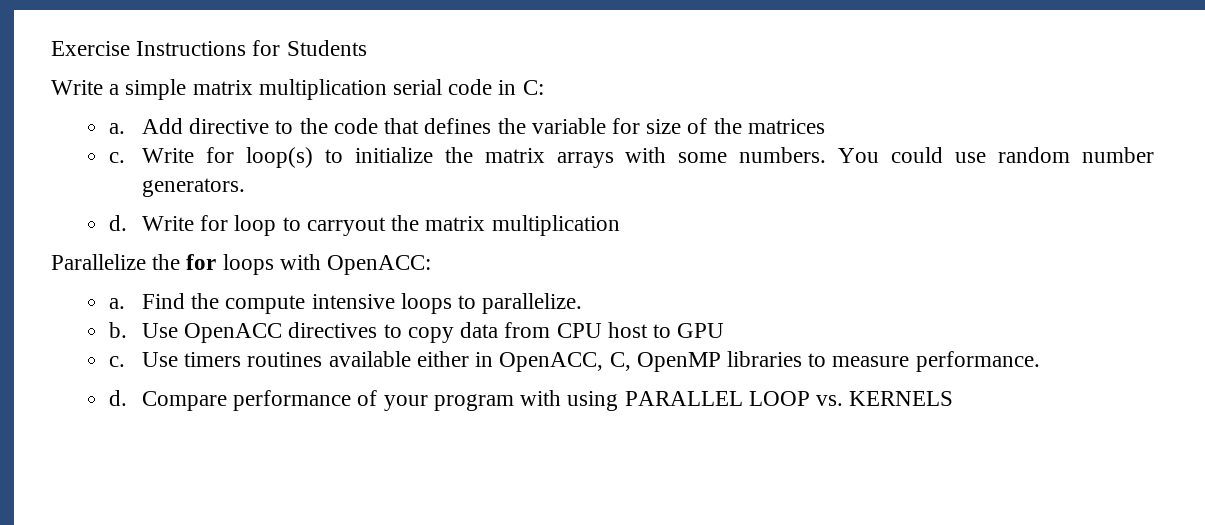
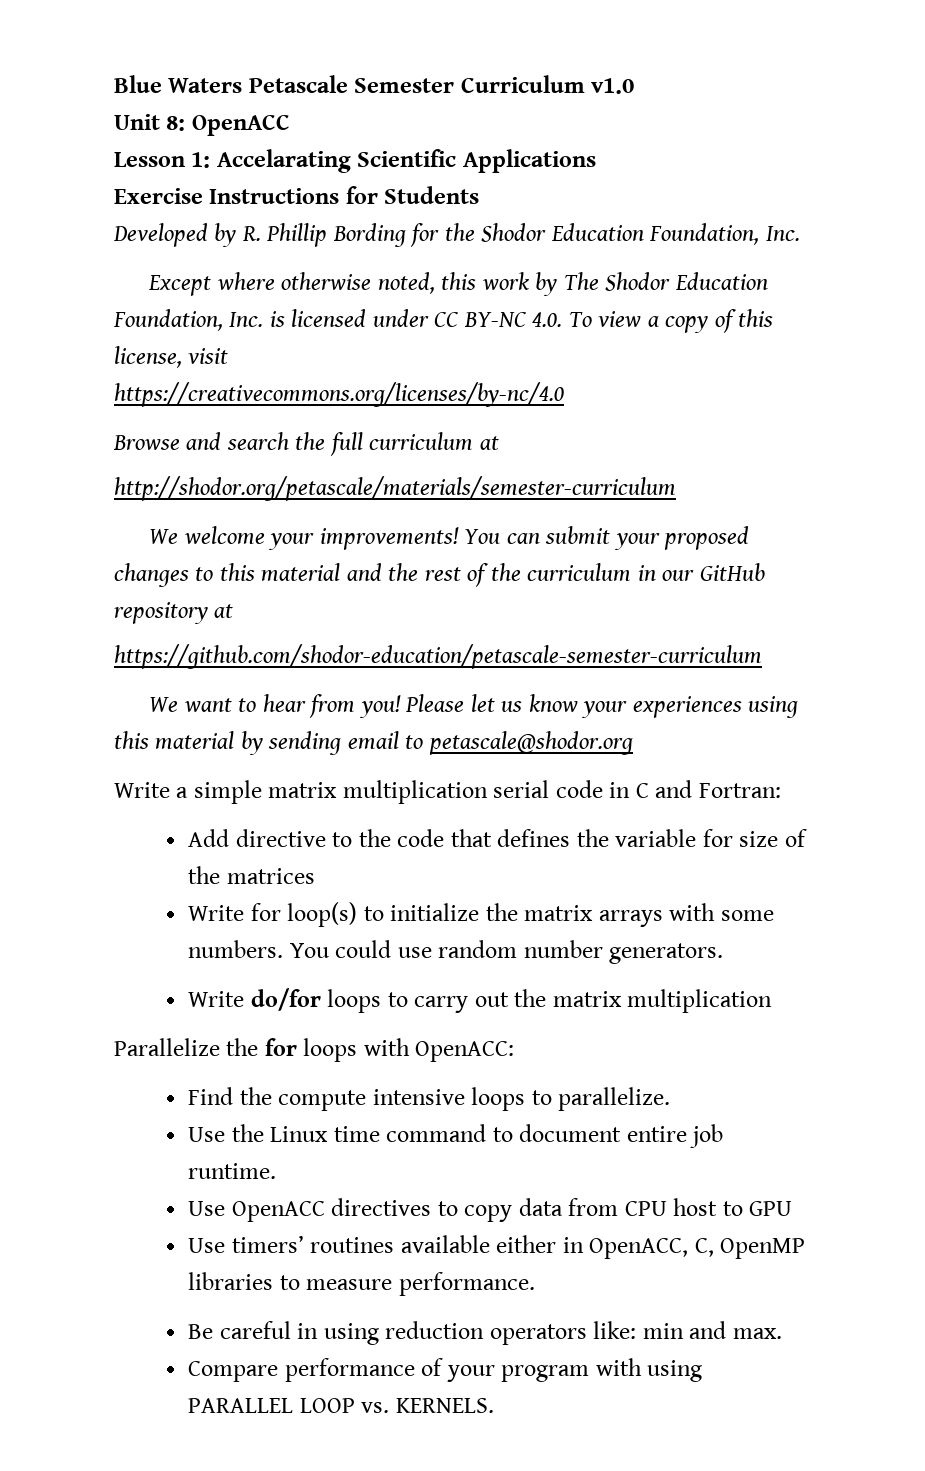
[51,40,367,56] Exercise Instructions for Students -> [114,75,635,94] [114,114,290,136] [114,149,596,173] [114,186,480,204] [113,223,800,247] [148,272,768,296] [113,309,774,333] [114,346,229,368] [114,382,564,407] [113,432,499,456] [114,476,676,501] [149,526,750,550] [114,563,765,587] [114,602,234,624] [114,644,762,669] [149,694,799,718] [114,731,633,755] Blue Waters Petascale Semester Curriculum v1.0 // Unit 8: OpenACC // Lesson 1: Accelarating Scientific Applications // Exercise Instructions for Students // Developed by R. Phillip Bording for the Shodor Education Foundation, Inc. // Except where otherwise noted, this work by The Shodor Education Foundation, Inc. is licensed under CC BY-NC 4.0. To view a copy of this license, visit // https://creativecommons.org/licenses/by-nc/4.0 // Browse and search the full curriculum at // http://shodor.org/petascale/materials/semester-curriculum // We welcome your improvements! You can submit your proposed changes to this material and the rest of the curriculum in our GitHub repository at // https://github.com/shodor-education/petascale-semester-curriculum // We want to hear from you! Please let us know your experiences using this material by sending email to petascale@shodor.org
[522,80,544,95] [109,123,126,134] C: // a. -> [635,780,781,798] C and Fortran: //
[109,152,126,163] c. -> (315, 876) none
[109,215,386,236] d. Write for loop to carryout -> [188,988,509,1013] Write do/for loops to carry out
[109,298,126,309] a. -> (515, 1051) none
[109,322,128,338] b. -> [188,1124,724,1148] [188,1163,277,1179] Use the Linux time command to document entire job runtime. //
[109,352,242,367] c. Use timers -> [188,1235,304,1253] Use timers’
[109,390,128,406] d. -> [188,1321,782,1345] Be careful in using reduction operators like: min and max. //
[849,391,954,406] KERNELS -> [395,1398,494,1413] KERNELS.

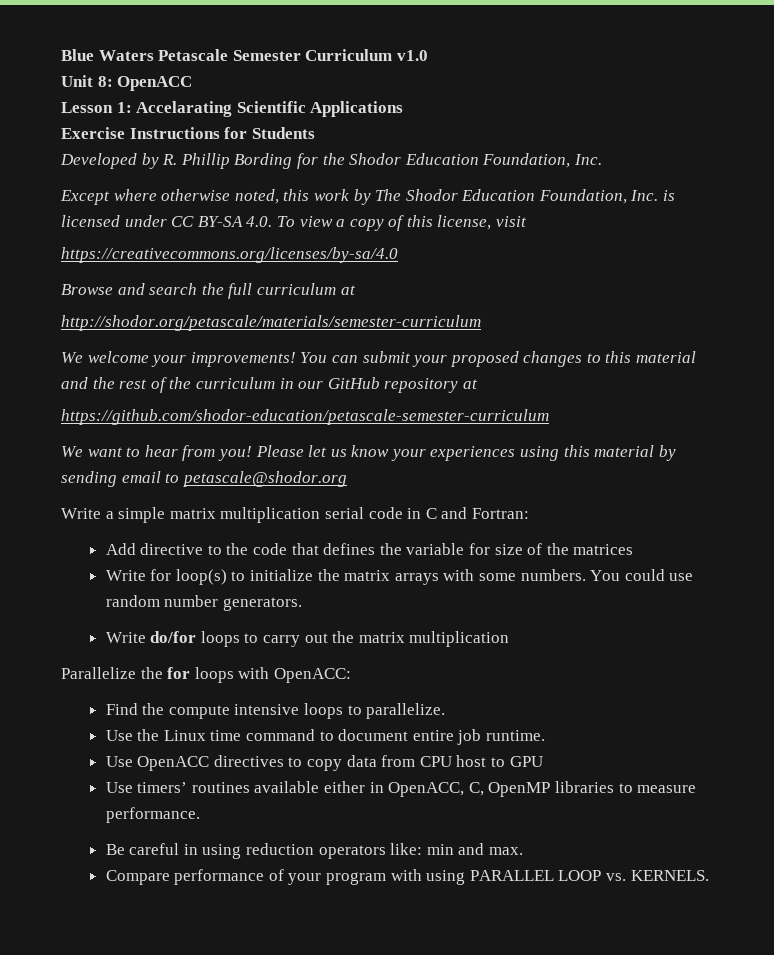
[463,312,527,327] BY-NC -> [197,216,243,227] BY-SA
[114,382,564,407] https://creativecommons.org/licenses/by-nc/4.0 -> [61,247,398,263] https://creativecommons.org/licenses/by-sa/4.0

